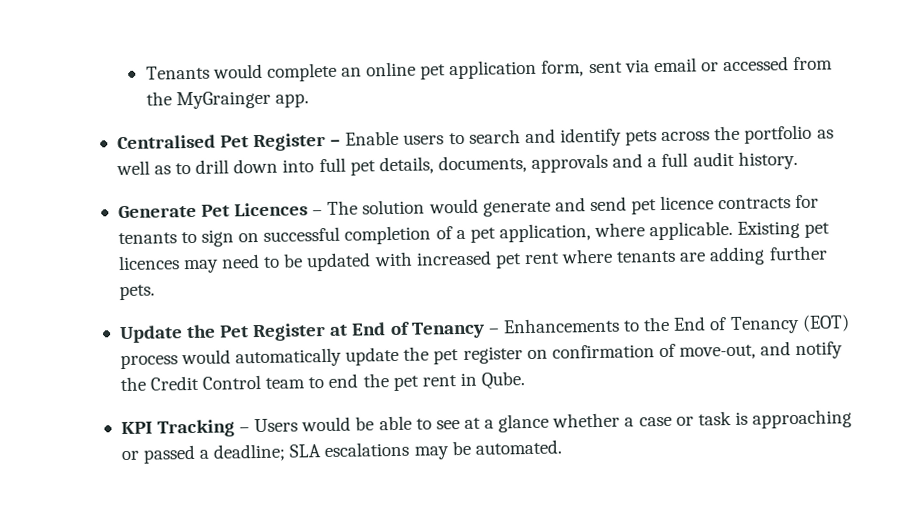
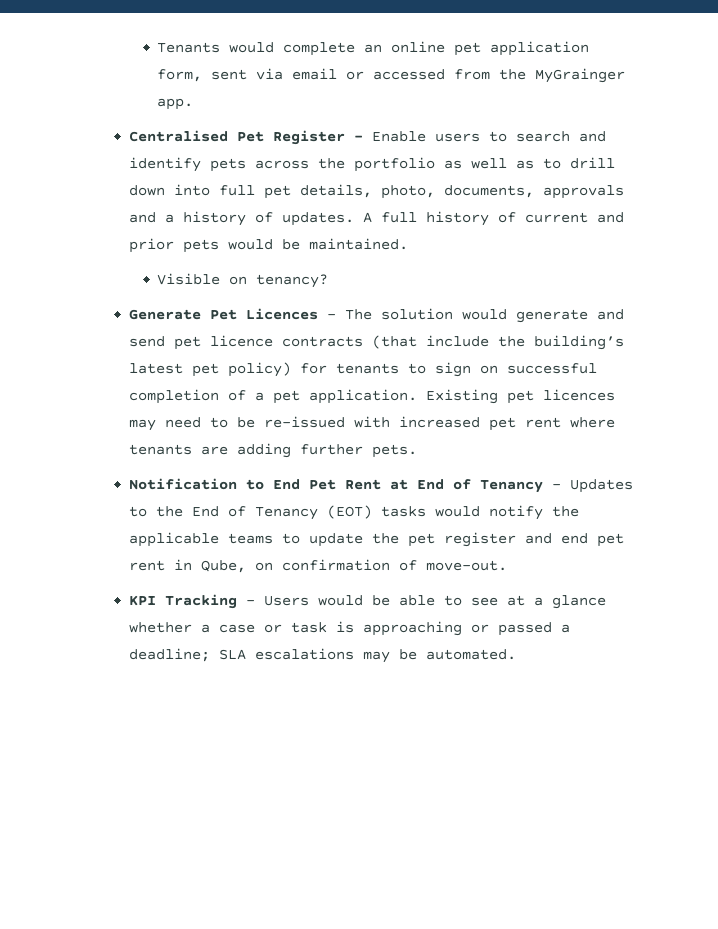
(434, 165) none -> [381,185,436,199] photo,
[661,150,798,170] full audit history. -> [183,211,625,226] [129,238,409,253] [157,273,329,288] history of updates. A full history of current and prior pets would be maintained. // Visible on tenancy?
(792, 203) none -> [372,335,625,350] [129,362,292,377] (that include the building’s latest pet policy)
[498,220,734,243] application, where applicable. -> [309,389,418,404] application.
[306,252,372,272] updated -> [264,416,346,428] re-issued
[118,323,327,344] Update the Pet Register -> [129,478,382,490] Notification to End Pet Rent
[502,317,620,334] Enhancements -> [570,479,634,493] Updates
[119,341,844,370] [119,371,526,392] process would automatically update the pet register on confirmation of move-out, and notify the Credit Control team to end the pet rent in Qube. -> [381,505,580,520] [129,532,625,547] [129,559,508,573] tasks would notify the applicable teams to update the pet register and end pet rent in Qube, on confirmation of move-out.

